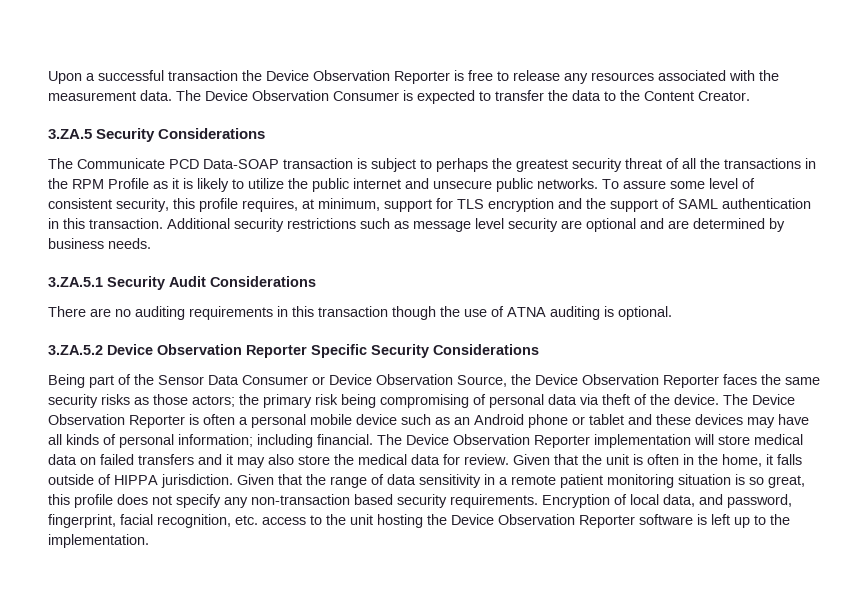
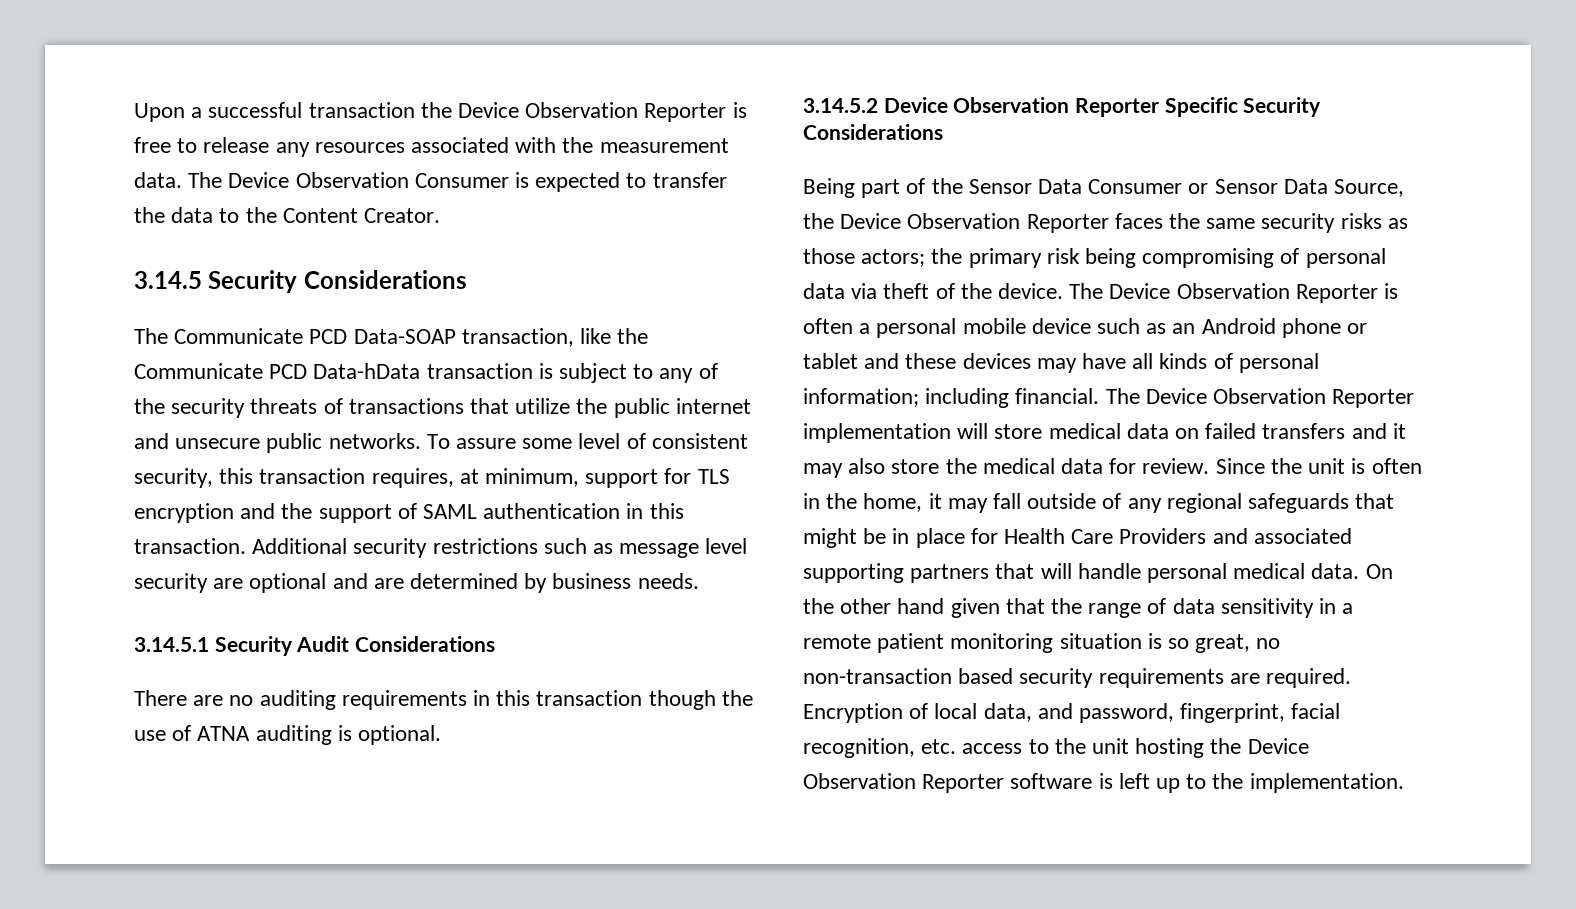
[48,129,92,139] 3.ZA.5 -> [134,271,202,289] 3.14.5
[283,158,816,172] [48,178,244,192] transaction is subject to perhaps the greatest security threat of all the transactions in the RPM Profile as it is likely to -> [461,328,649,347] [134,363,718,383] [134,398,510,418] transaction, like the Communicate PCD Data-hData transaction is subject to any of the security threats of transactions that
[199,198,238,212] profile -> [259,468,366,484] transaction
[48,277,103,287] 3.ZA.5.1 -> [134,637,209,652] 3.14.5.1
[48,345,103,355] 3.ZA.5.2 -> [803,98,878,113] 3.14.5.2
[329,374,453,385] Device Observation -> [1214,179,1328,194] Sensor Data
[513,454,578,465] Given that -> [1215,458,1265,474] Since
[777,454,802,465] [48,474,274,488] falls outside of HIPPA jurisdiction. Given -> [947,493,1395,513] [803,528,1352,548] [803,563,1393,583] [803,598,1000,618] may fall outside of any regional safeguards that might be in place for Health Care Providers and associated supporting partners that will handle personal medical data. On the other hand given
[48,494,538,508] this profile does not specify any non-transaction based security requirements. -> [1256,638,1281,649] [803,668,1352,688] no non-transaction based security requirements are required.

